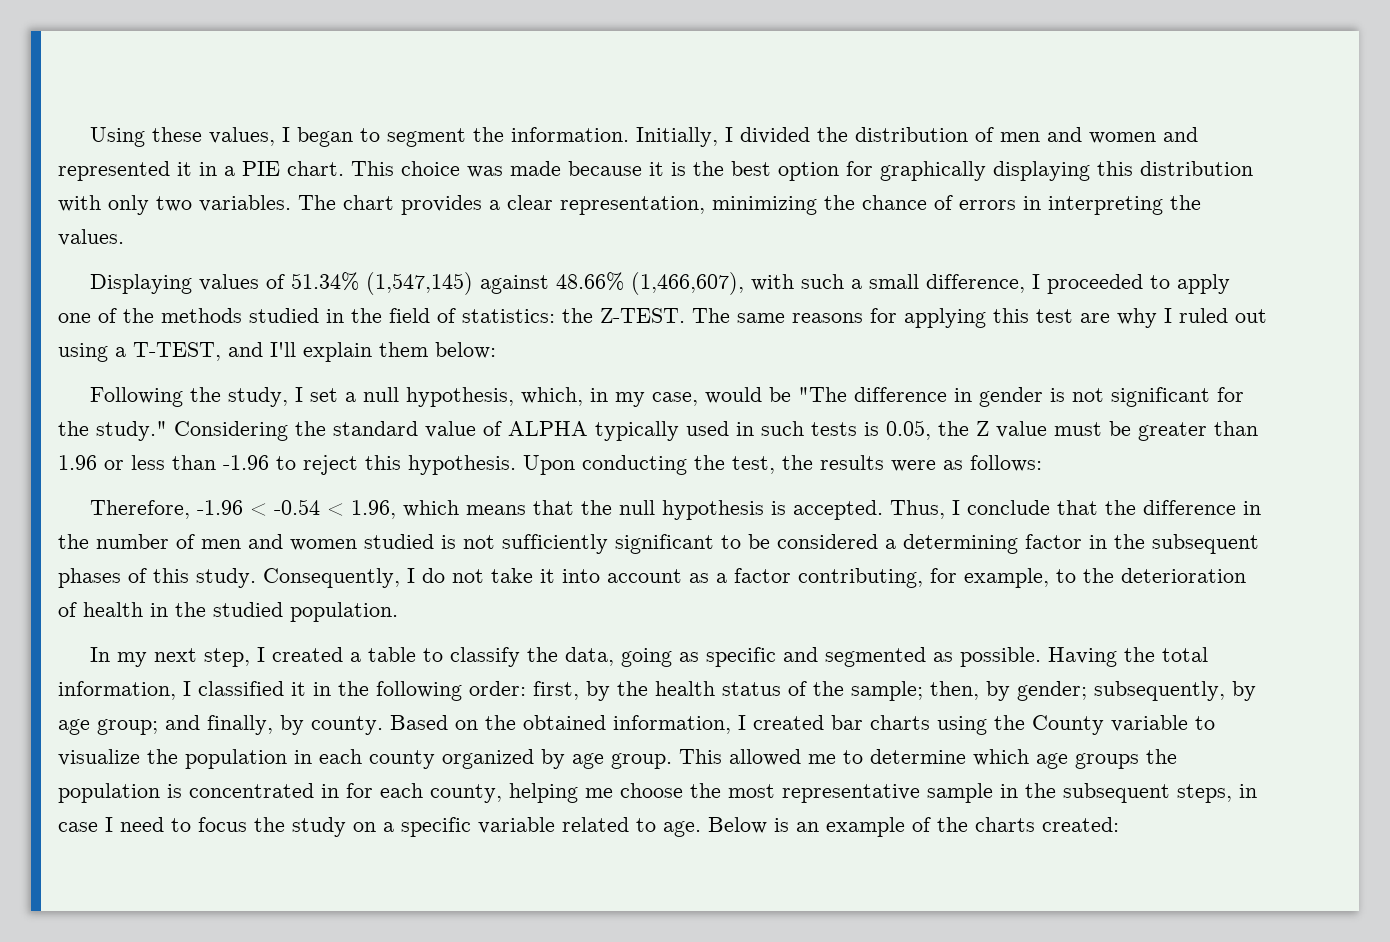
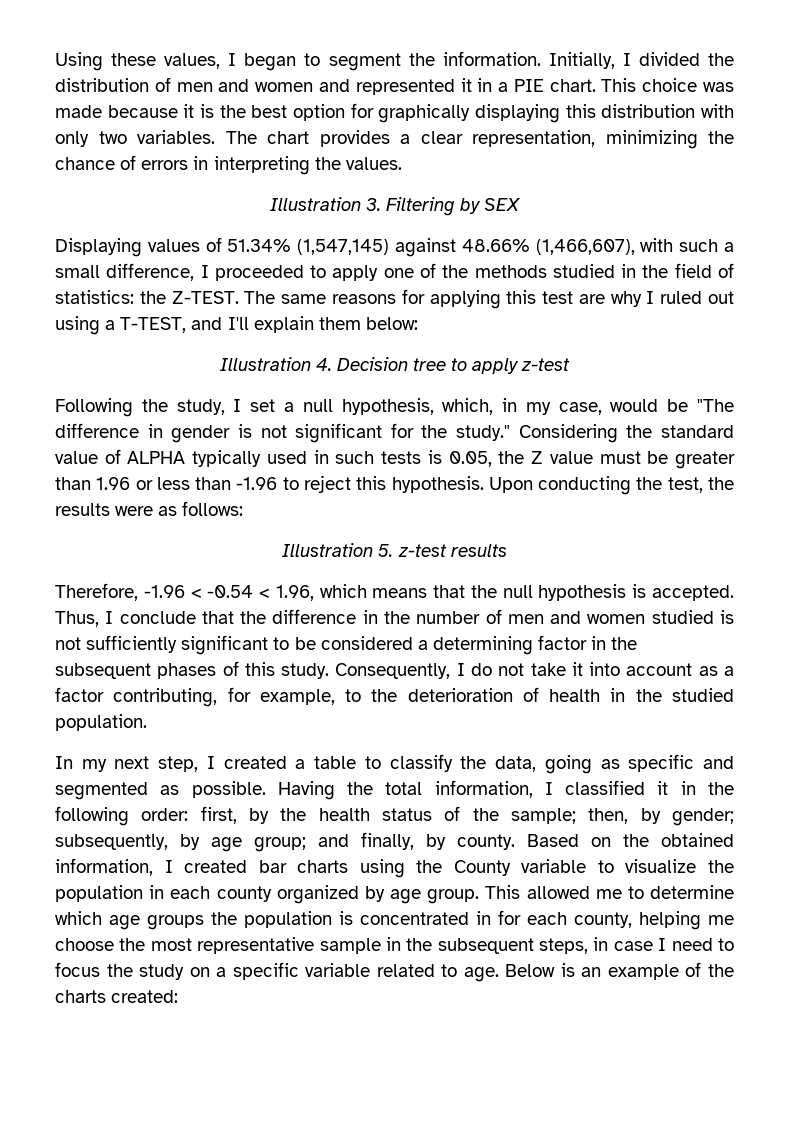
(124, 237) none -> [269,197,522,216] // Illustration 3. Filtering by SEX
(496, 350) none -> [219,357,571,374] // Illustration 4. Decision tree to apply z-test
(1042, 463) none -> [282,543,507,557] // Illustration 5. z-test results

